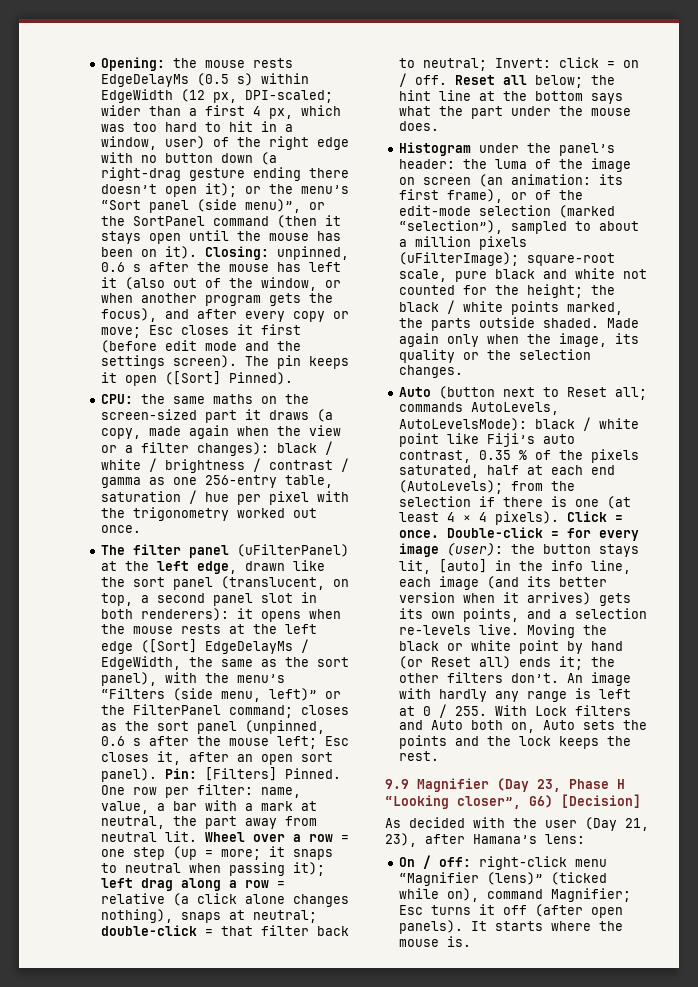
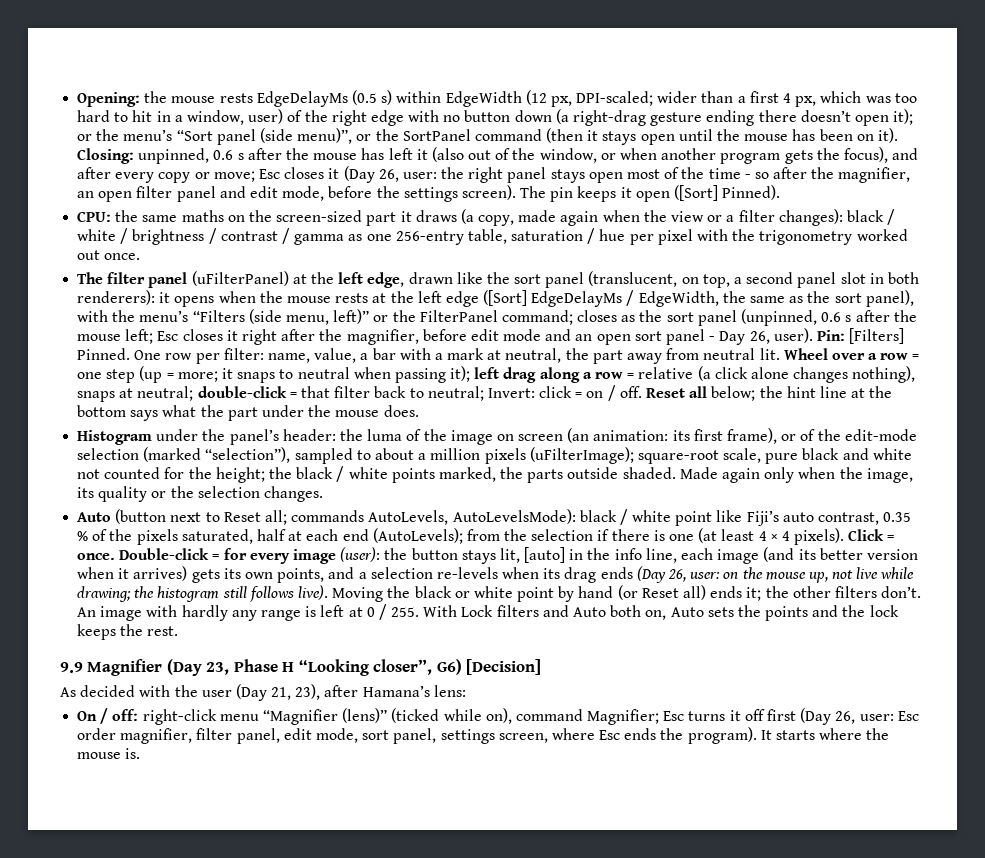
[260,324,301,335] [100,340,269,353] first (before edit mode and -> [343,166,911,183] [77,186,373,202] (Day 26, user: the right panel stays open most of the time - so after the magnifier, an open filter panel and edit mode, before
[156,751,333,765] [100,768,157,782] it, after an open sort panel). -> [226,328,813,345] it right after the magnifier, before edit mode and an open sort panel - Day 26, user).
[478,624,519,635] live. -> [502,566,915,583] [77,585,328,602] when its drag ends (Day 26, user: on the mouse up, not live while drawing; the histogram still follows live).
[534,904,623,918] [398,920,463,934] (after open panels). -> [767,708,919,725] [77,727,757,744] first (Day 26, user: Esc order magnifier, filter panel, edit mode, sort panel, settings screen, where Esc ends the program).

